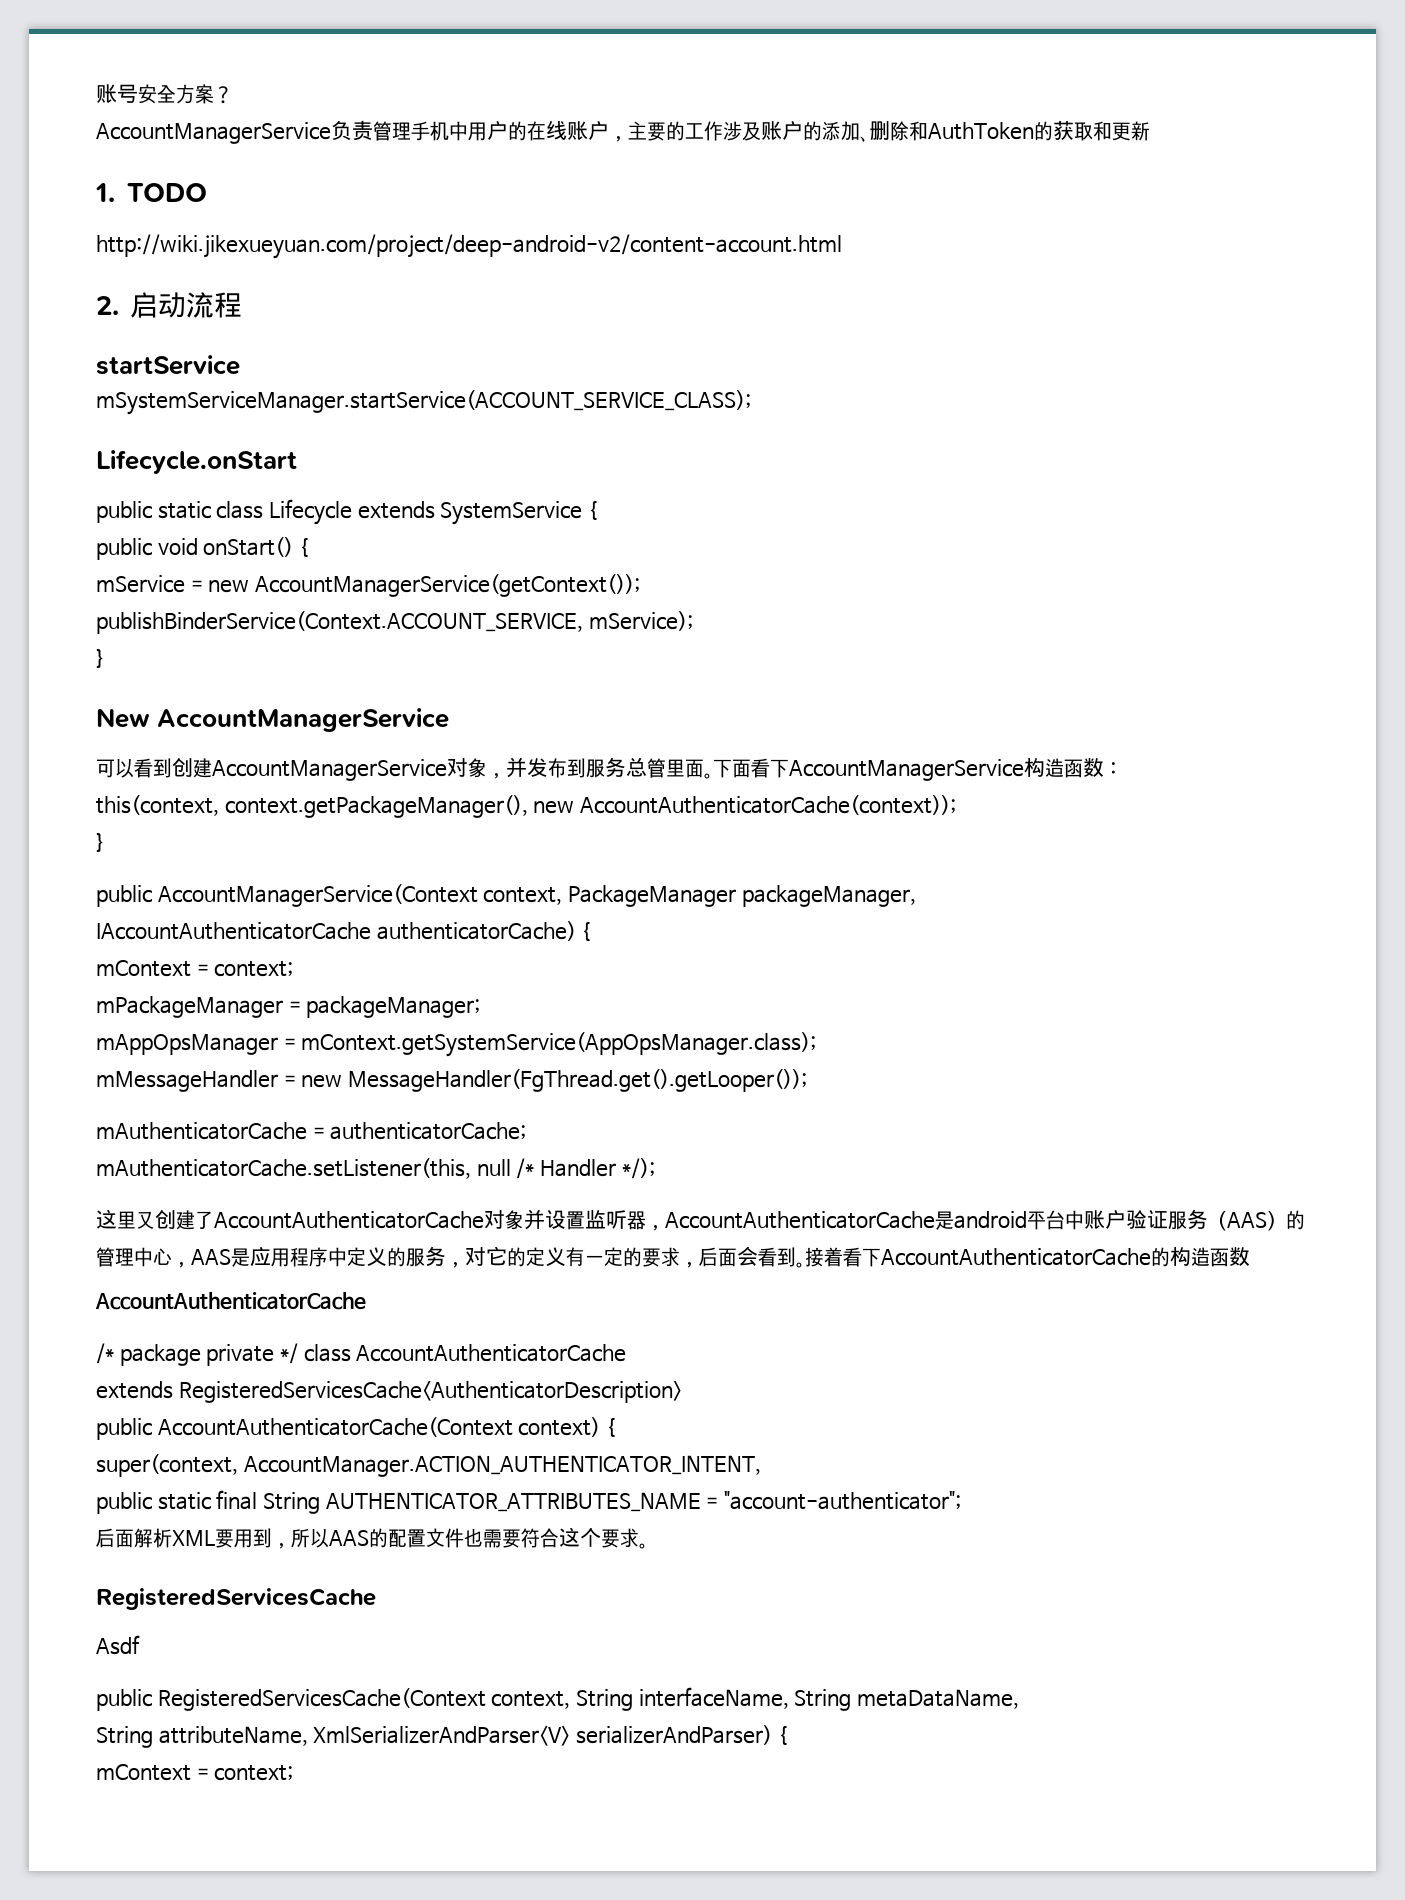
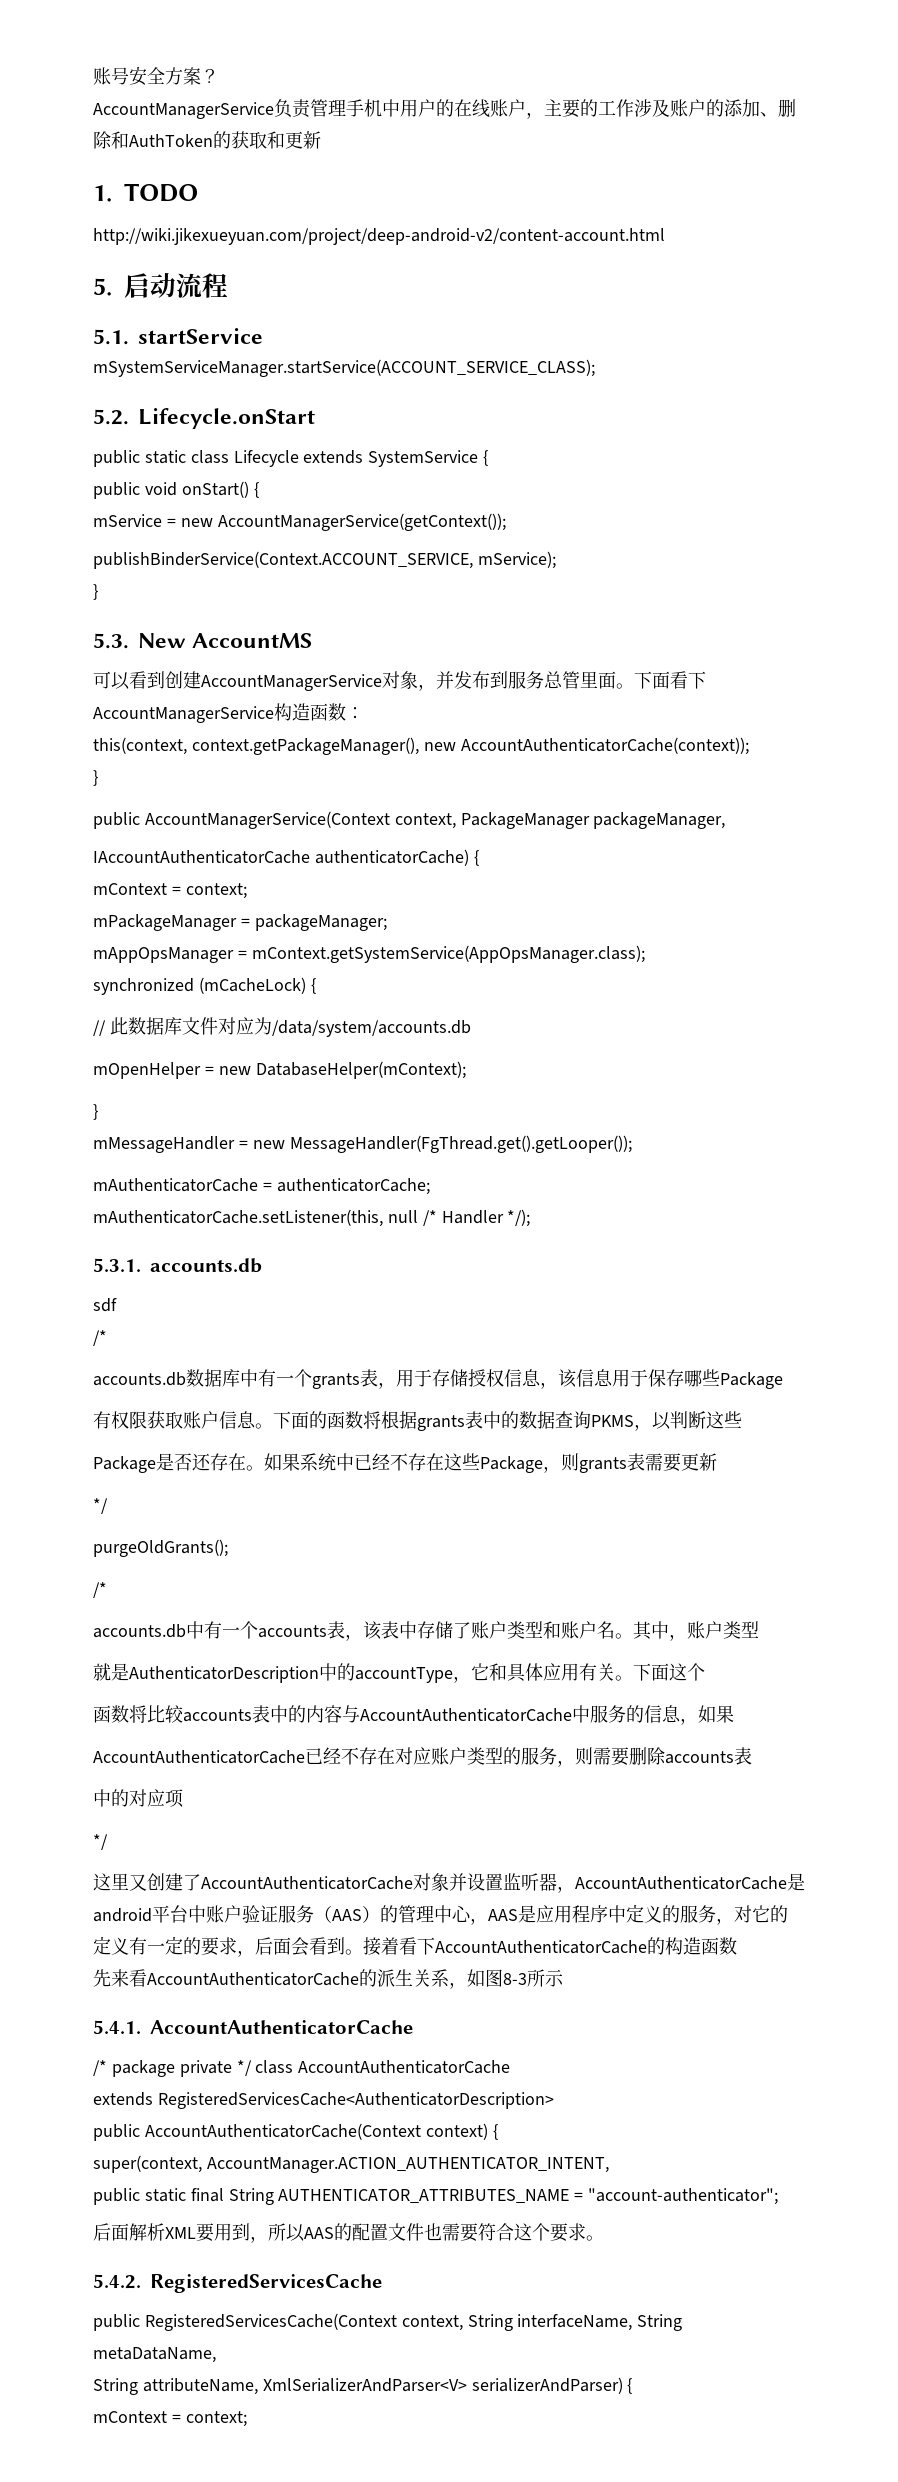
[96,296,119,315] 2. -> [93,278,112,296] 5.
(242, 305) none -> [93,329,129,345] 5.1.
(751, 402) none -> [93,409,129,425] 5.2.
[96,708,450,732] New AccountManagerService -> [93,633,313,649] 5.3. New AccountMS
(817, 1044) none -> [93,977,316,995] [93,1017,471,1037] [93,1061,466,1079] [93,1104,98,1120] // synchronized (mCacheLock) { // // 此数据库文件对应为/data/system/accounts.db // mOpenHelper = new DatabaseHelper(mContext); // }
(655, 1168) none -> [93,1258,262,1273] [93,1298,117,1312] [93,1330,107,1346] [93,1369,783,1389] [93,1411,742,1431] [93,1453,717,1473] [93,1498,108,1514] [93,1539,228,1557] [93,1582,107,1598] [93,1621,759,1641] [93,1663,705,1683] [93,1705,734,1725] [93,1747,752,1767] [93,1789,184,1808] [93,1834,108,1850] // 5.3.1. accounts.db // sdf // /* // accounts.db数据库中有一个grants表，用于存储授权信息，该信息用于保存哪些Package // 有权限获取账户信息。下面的函数将根据grants表中的数据查询PKMS，以判断这些 // Package是否还存在。如果系统中已经不存在这些Package，则grants表需要更新 // */ // purgeOldGrants(); // /* // accounts.db中有一个accounts表，该表中存储了账户类型和账户名。其中，账户类型 // 就是AuthenticatorDescription中的accountType，它和具体应用有关。下面这个 // 函数将比较accounts表中的内容与AccountAuthenticatorCache中服务的信息，如果 // AccountAuthenticatorCache已经不存在对应账户类型的服务，则需要删除accounts表 // 中的对应项 // */
(1250, 1256) none -> [93,1969,564,1989] [93,2020,141,2034] 先来看AccountAuthenticatorCache的派生关系，如图8-3所示 // 5.4.1.
(648, 1546) none -> [93,2274,141,2289] 5.4.2.
[96,1635,140,1655] // Asdf -> (382, 2283) none

